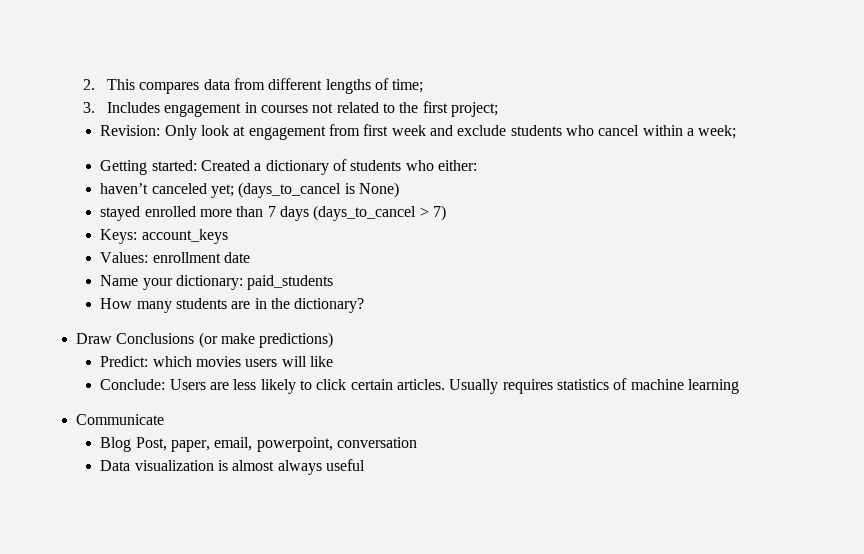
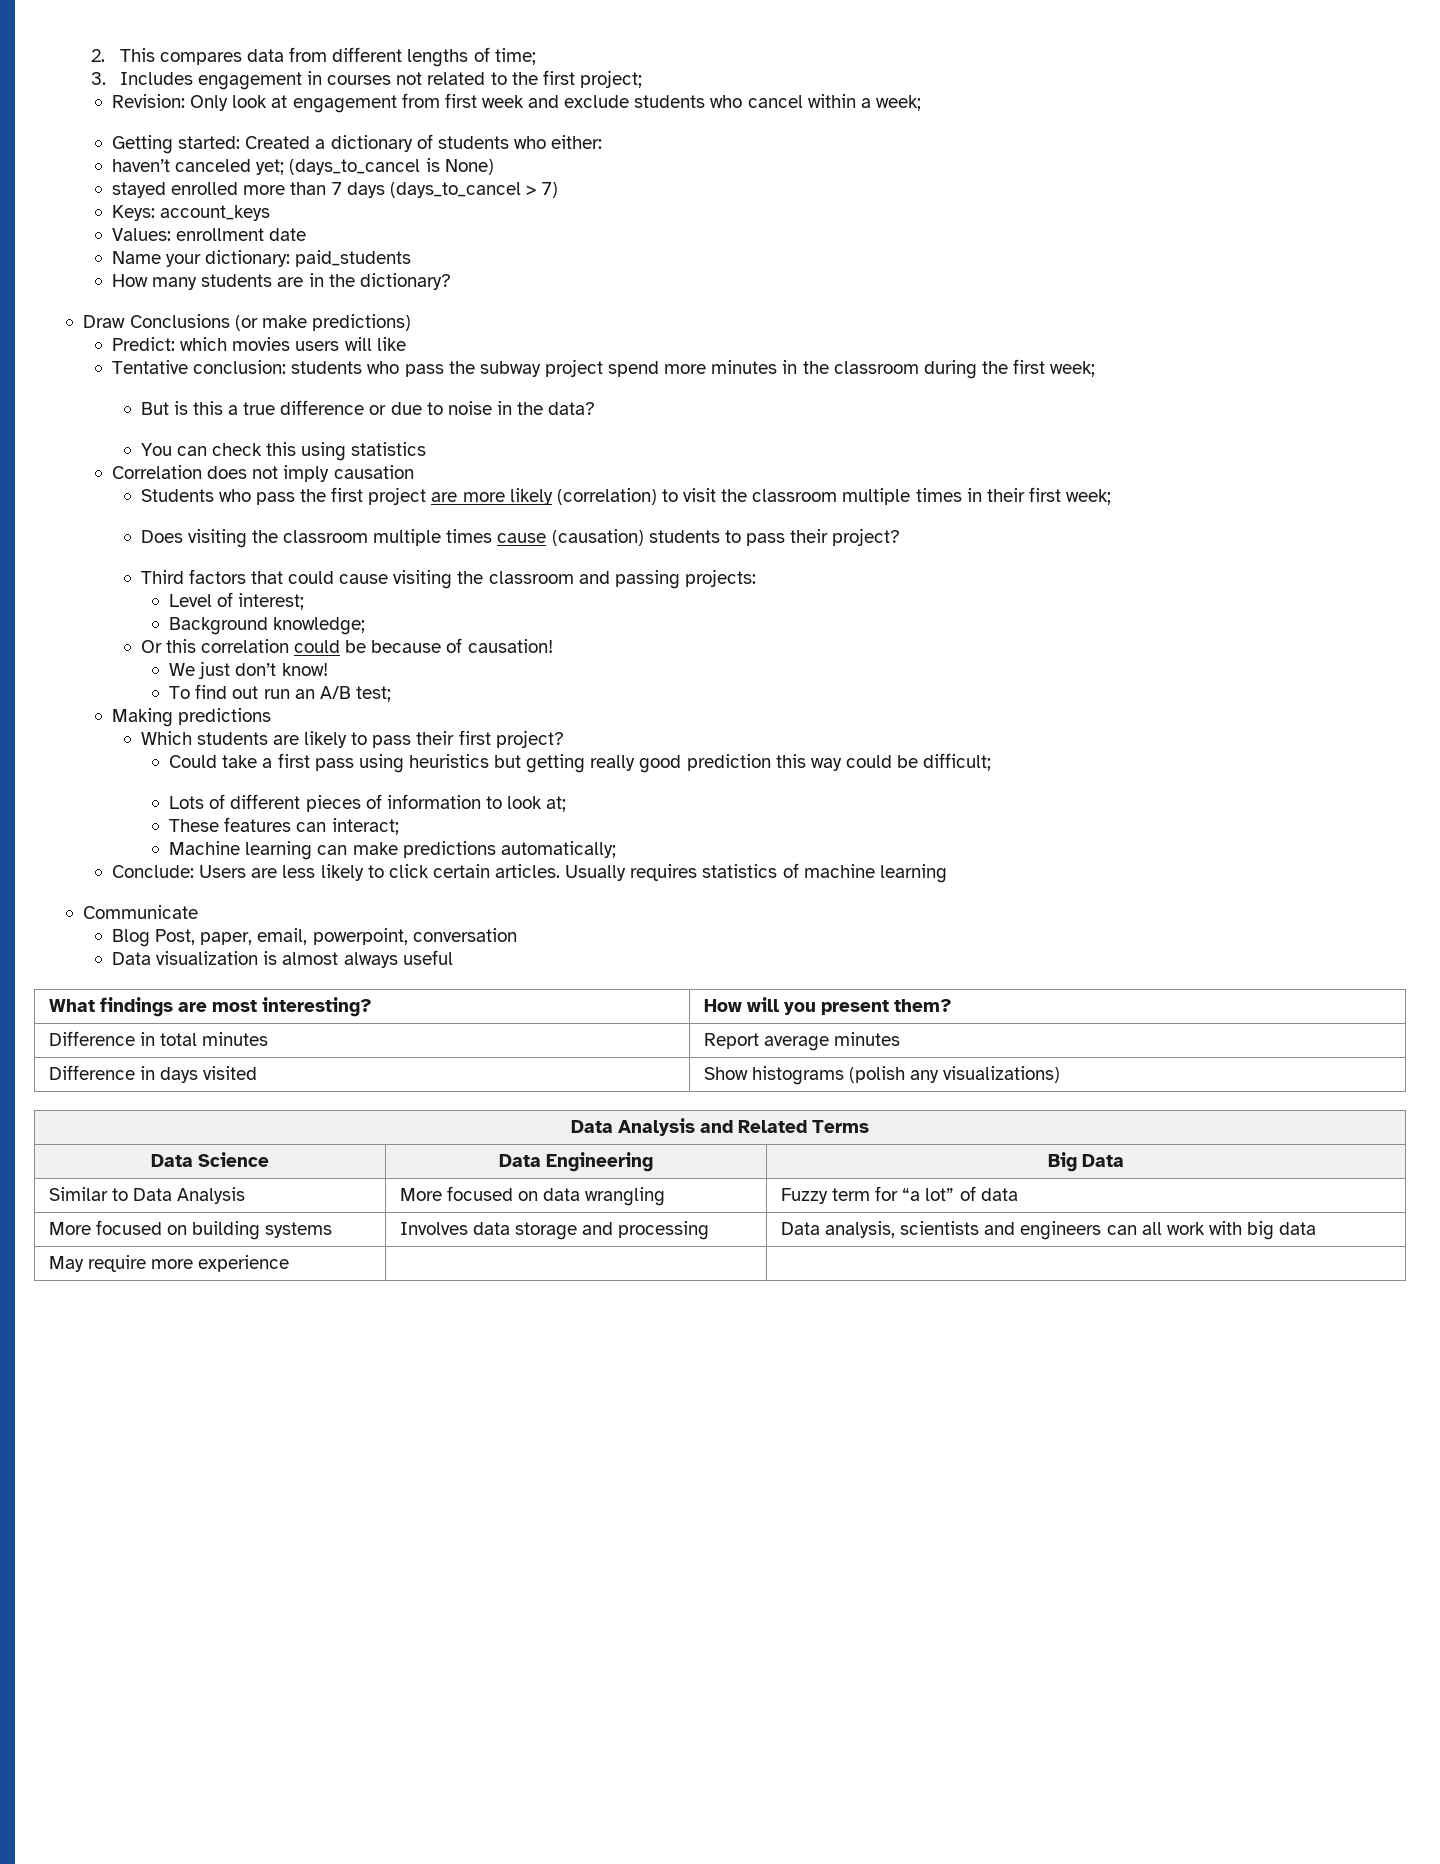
(333, 361) none -> [112,359,1096,379] [140,400,596,415] [140,442,427,461] [112,465,414,482] [140,487,1112,505] [140,528,901,548] [140,569,756,589] [169,592,305,610] [169,617,366,635] [140,638,553,653] [169,661,328,679] [169,684,391,702] [112,708,272,727] [140,730,564,748] [169,753,992,773] [169,794,567,812] [169,817,399,835] [169,841,616,860] // Tentative conclusion: students who pass the subway project spend more minutes in the classroom during the first week; // But is this a true difference or due to noise in the data? // You can check this using statistics // Correlation does not imply causation // Students who pass the first project are more likely (correlation) to visit the classroom multiple times in their first week; // Does visiting the classroom multiple times cause (causation) students to pass their project? // Third factors that could cause visiting the classroom and passing projects: // Level of interest; // Background knowledge; // Or this correlation could be because of causation! // We just don’t know! // To find out run an A/B test; // Making predictions // Which students are likely to pass their first project? // Could take a first pass using heuristics but getting really good prediction this way could be difficult; // Lots of different pieces of information to look at; // These features can interact; // Machine learning can make predictions automatically;
(365, 465) none -> [48,997,373,1017] [703,997,953,1015] [48,1031,269,1046] [703,1032,901,1051] [48,1065,258,1083] [703,1066,1061,1085] [570,1118,870,1136] [150,1152,270,1167] [498,1152,654,1172] [1047,1152,1125,1172] [48,1187,246,1204] [399,1186,666,1206] [780,1186,1018,1204] [48,1220,333,1240] [399,1221,710,1240] [780,1221,1317,1240] [48,1255,290,1272] // What findings are most interesting? | How will you present them? // Difference in total minutes | Report average minutes // Difference in days visited | Show histograms (polish any visualizations) // Data Analysis and Related Terms // Data Science | Data Engineering | Big Data // Similar to Data Analysis | More focused on data wrangling | Fuzzy term for “a lot” of data // More focused on building systems | Involves data storage and processing | Data analysis, scientists and engineers can all work with big data // May require more experience | |

